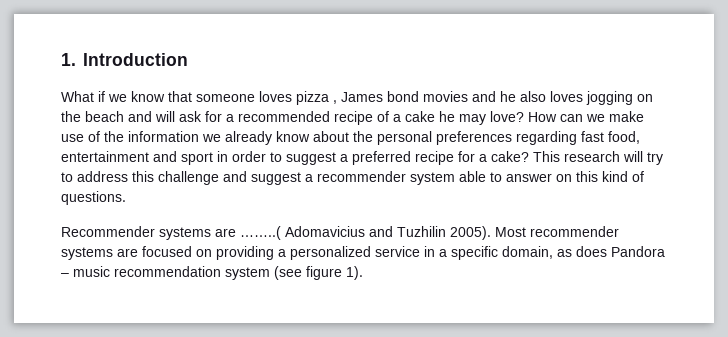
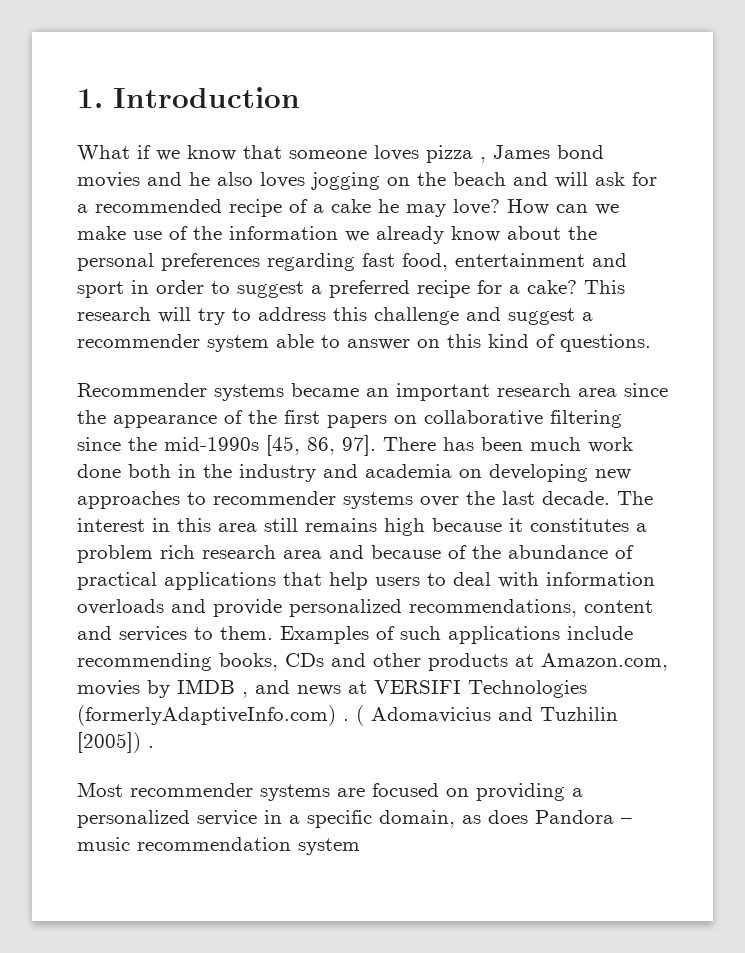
[215,226,281,240] are ……..( -> [291,383,668,401] [77,410,622,428] [77,435,633,456] [77,464,631,482] [77,491,653,509] [77,518,647,536] [77,545,634,563] [77,572,655,590] [77,599,653,617] [77,626,633,644] [77,653,668,671] [77,679,587,698] [77,705,364,726] became an important research area since the appearance of the first papers on collaborative filtering since the mid-1990s [45, 86, 97]. There has been much work done both in the industry and academia on developing new approaches to recommender systems over the last decade. The interest in this area still remains high because it constitutes a problem rich research area and because of the abundance of practical applications that help users to deal with information overloads and provide personalized recommendations, content and services to them. Examples of such applications include recommending books, CDs and other products at Amazon.com, movies by IMDB , and news at VERSIFI Technologies (formerlyAdaptiveInfo.com) . (
[450,226,491,240] 2005). -> [77,732,154,753] [2005]) . //
[274,266,363,280] (see figure 1). -> (360, 846) none

